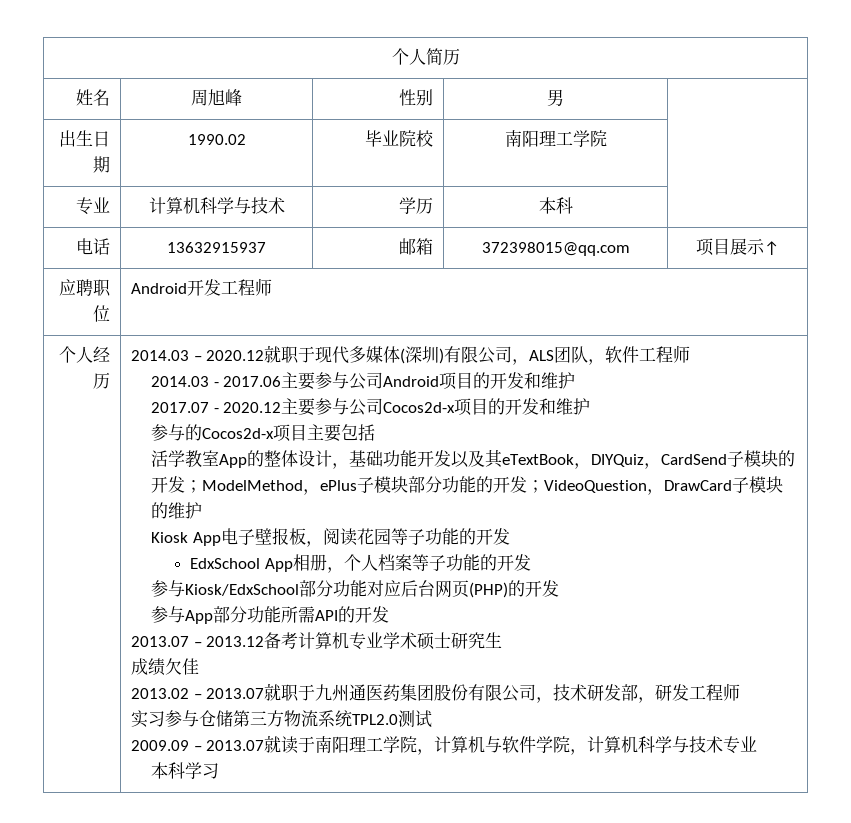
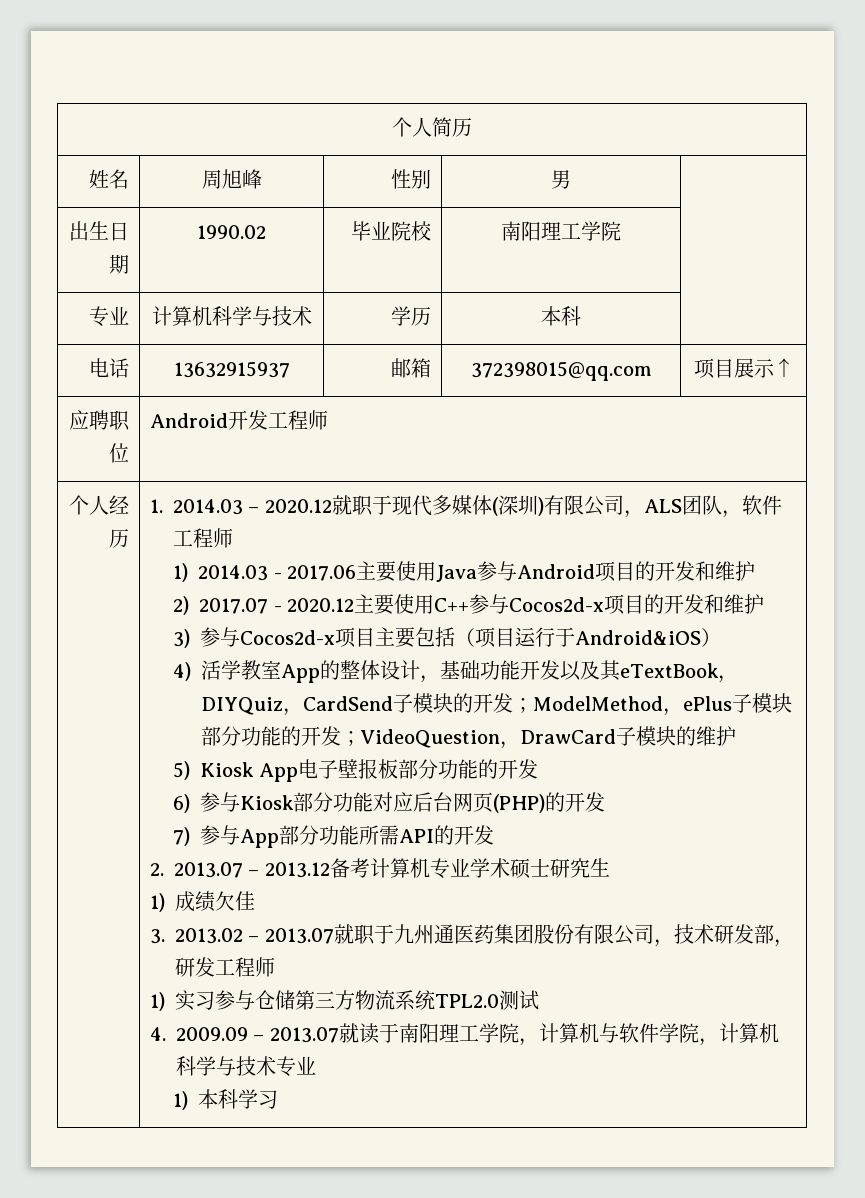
(110, 380) none -> [150,499,164,513] 1.
(691, 354) none -> [173,563,189,582] 1)
[315,372,384,390] 参与公司 -> [395,561,517,582] 使用Java参与
(576, 380) none -> [173,596,190,615] 2)
[315,398,384,416] 参与公司 -> [393,594,509,614] 使用C++参与
[151,424,203,441] 参与的 -> [173,627,241,648] 3)参与
(376, 432) // -> [455,627,722,648] [173,662,192,681] （项目运行于Android&iOS） // 4)
(203, 510) none -> [173,761,191,780] 5)
[305,528,510,547] [190,554,531,573] [151,580,300,597] ，阅读花园等子功能的开发 // EdxSchool App相册，个人档案等子功能的开发 // 参与Kiosk/EdxSchool -> [397,759,538,779] [173,792,295,813] 部分功能的开发 // 6)参与Kiosk
(560, 588) none -> [173,827,191,846] 7)
(390, 614) none -> [150,863,165,876] 2.
(503, 640) none -> [150,893,166,912] 1)
(200, 666) none -> [150,929,166,944] 3.
(741, 692) none -> [150,992,166,1011] 1)
(433, 719) none -> [150,1027,167,1041] 4.
(758, 744) none -> [173,1091,189,1110] 1)

